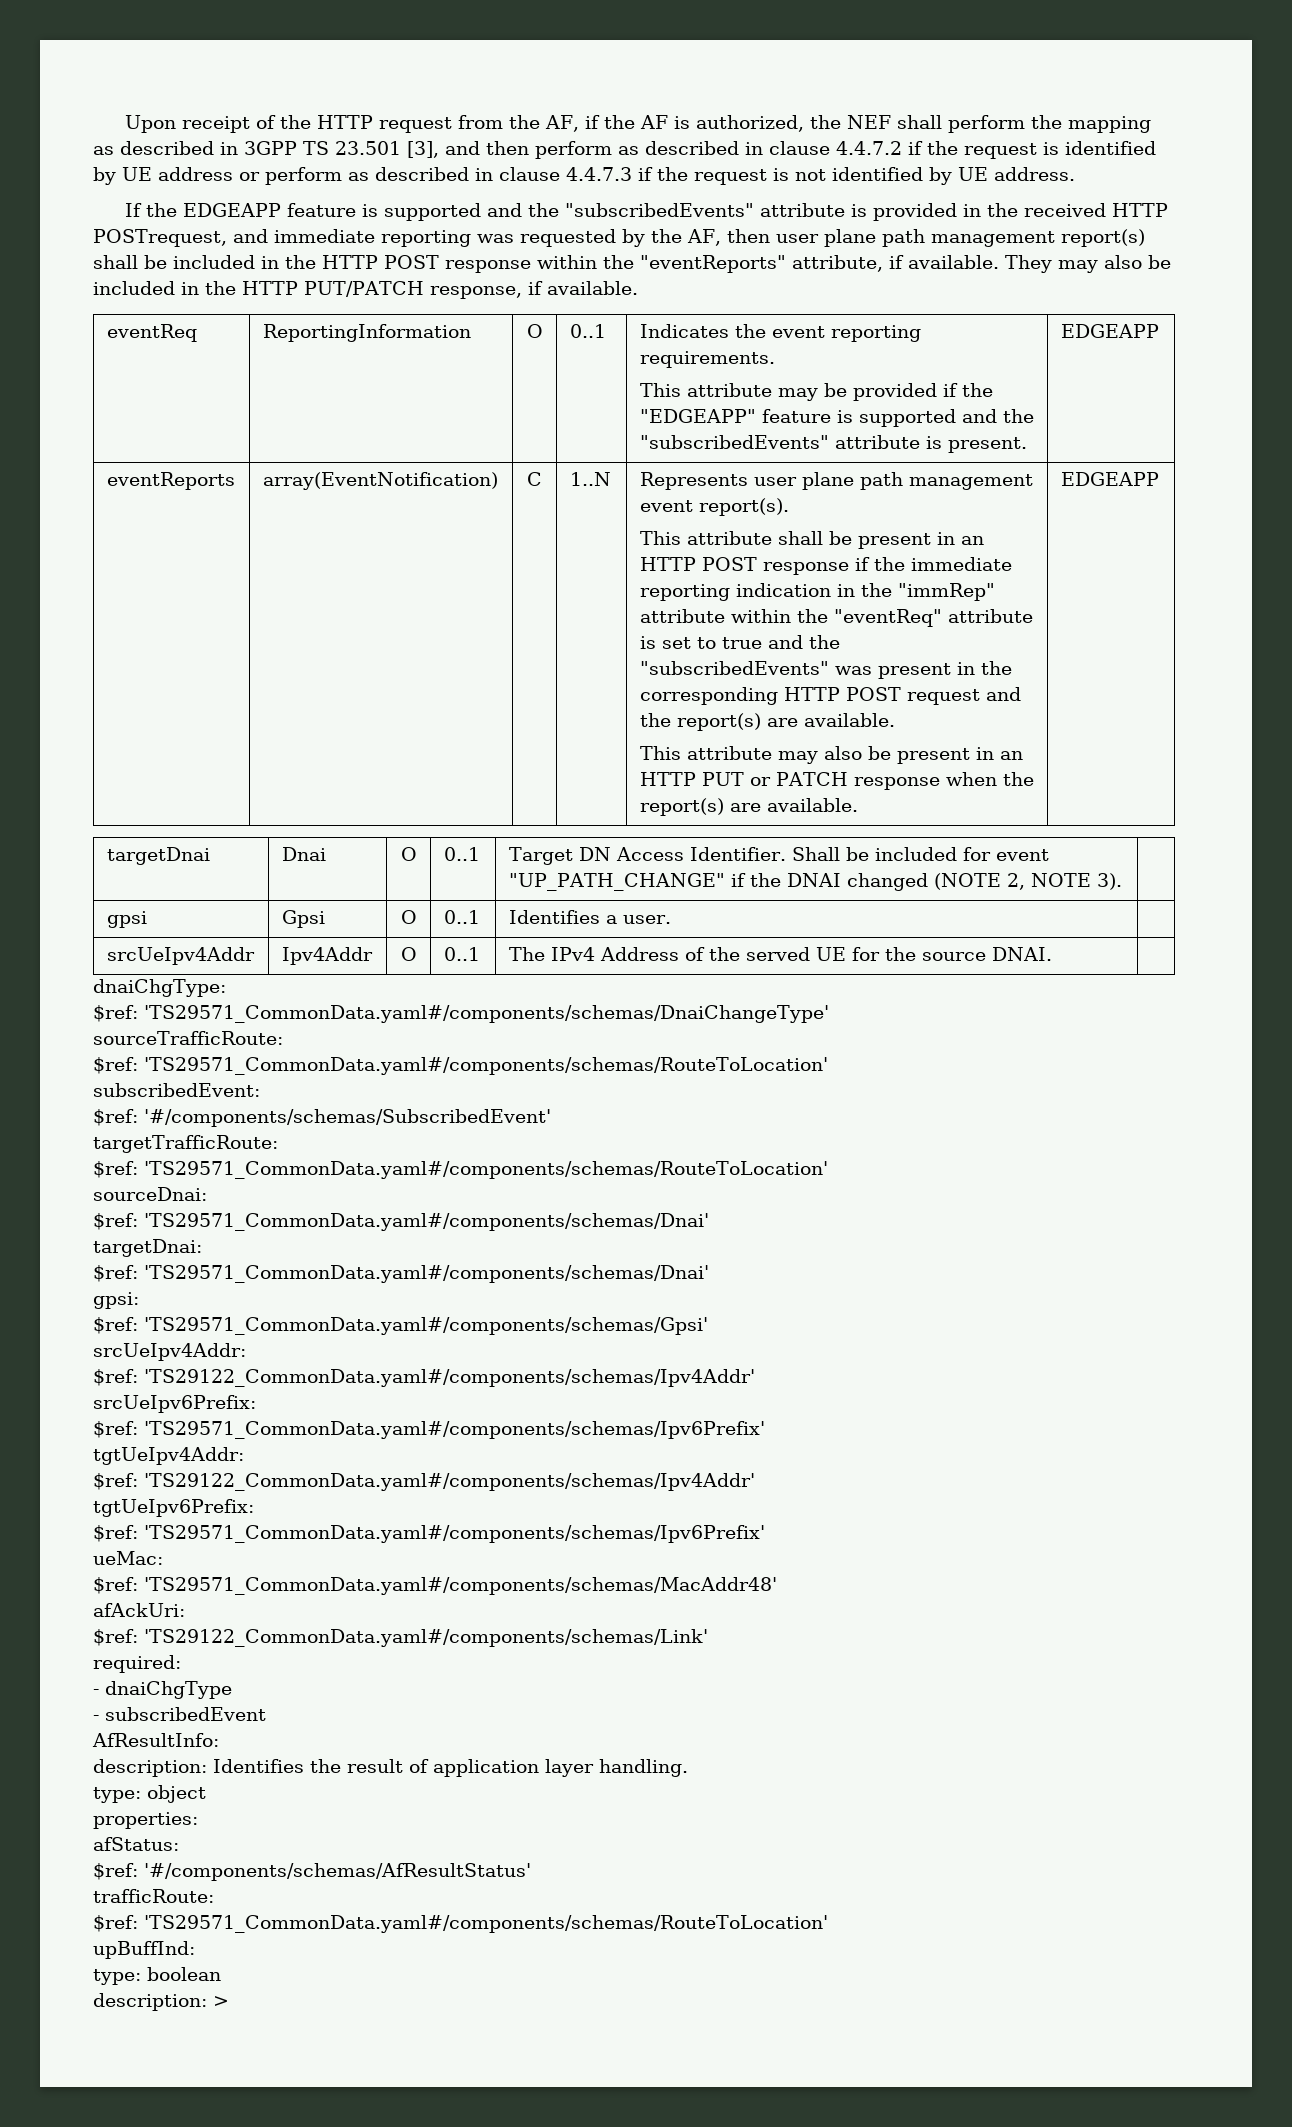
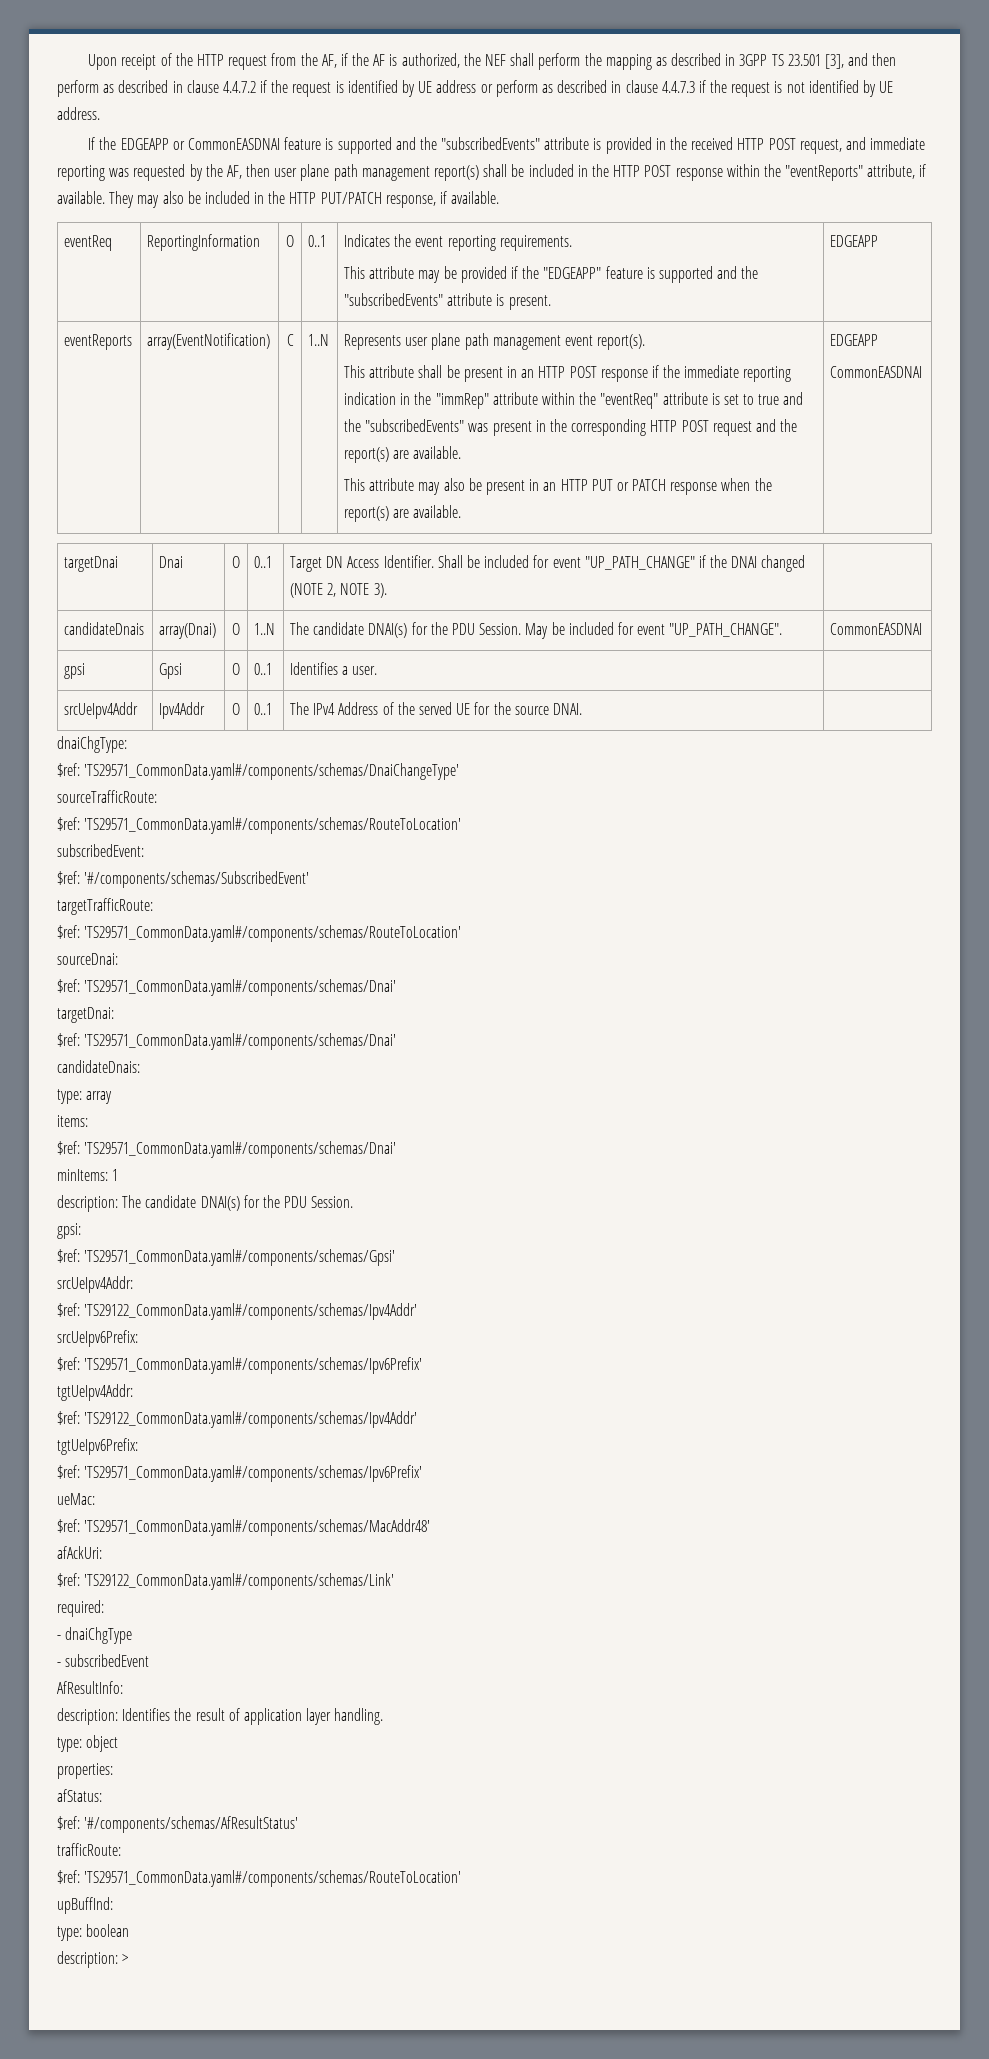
(281, 210) none -> [172,138,280,150] or CommonEASDNAI
[93,229,227,247] POSTrequest, -> [768,138,842,154] POST request,
(1159, 479) none -> [830,366,923,378] // CommonEASDNAI
(1122, 881) none -> [64,622,145,635] [159,623,217,639] [232,623,240,635] [254,623,276,635] [290,622,783,639] [830,623,923,635] // candidateDnais | array(Dnai) | O | 1..N | The candidate DNAI(s) for the PDU Session. May be included for event "UP_PATH_CHANGE". | CommonEASDNAI
(709, 1274) none -> [57,1060,140,1073] [57,1089,113,1104] [57,1115,88,1127] [57,1141,397,1158] [57,1169,119,1181] [57,1195,354,1212] // candidateDnais: // type: array // items: // $ref: 'TS29571_CommonData.yaml#/components/schemas/Dnai' // minItems: 1 // description: The candidate DNAI(s) for the PDU Session.

